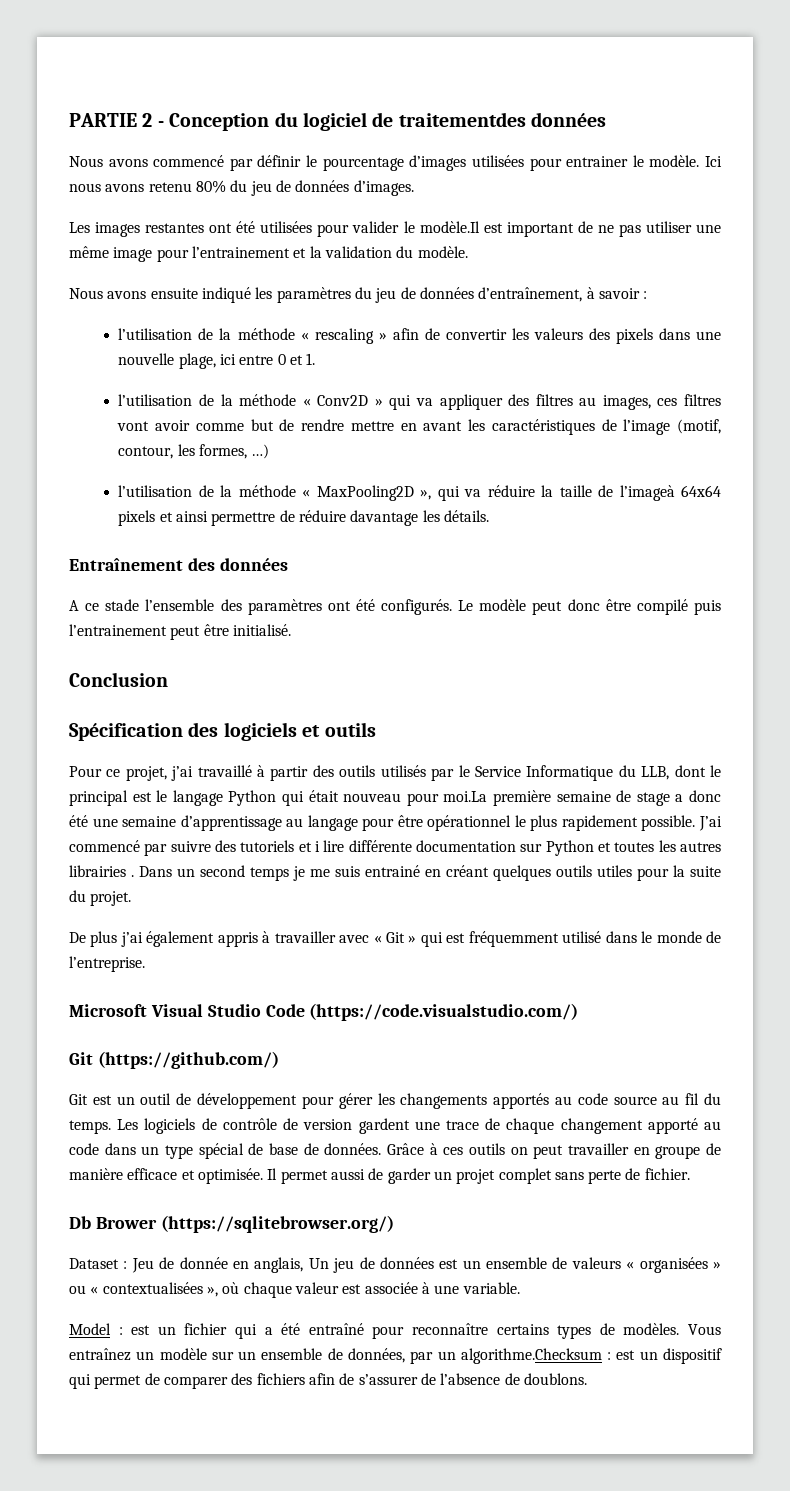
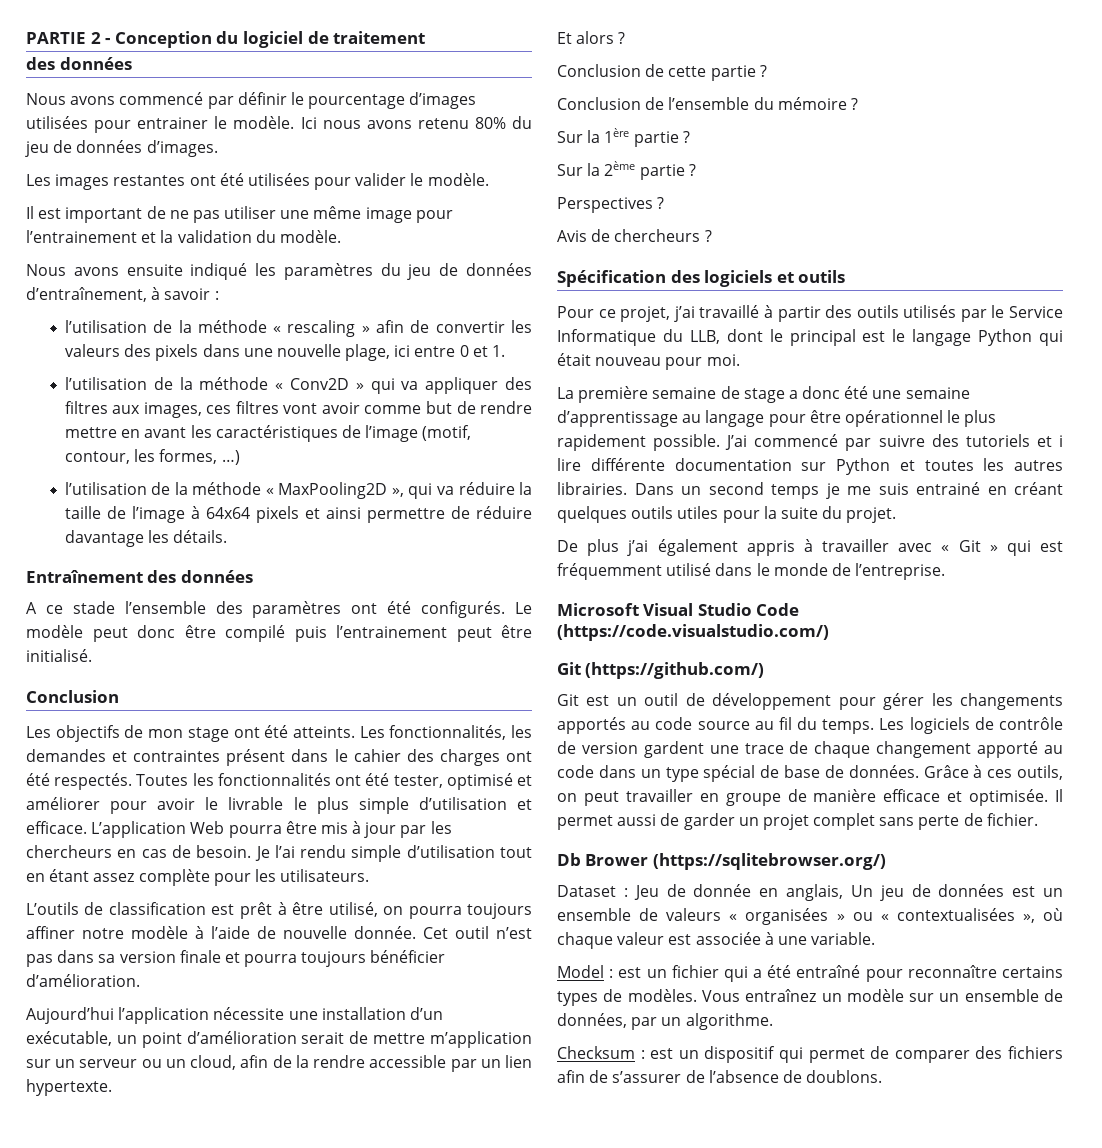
[398,112,526,127] traitementdes -> [333,31,426,44] [26,57,55,70] traitement // des
[419,221,480,233] modèle.Il -> [427,173,489,186] [26,206,34,219] modèle. // Il
[579,397,597,406] au -> [112,405,141,414] aux
[619,485,675,501] l’imageà -> [131,506,200,523] l’image à
(168, 679) none -> [26,725,532,742] [26,749,532,766] [26,773,532,790] [26,797,532,814] [26,821,452,838] [26,845,533,862] [26,869,370,886] [26,902,532,919] [26,926,532,939] [26,950,446,967] [26,974,140,987] [26,1007,443,1024] [26,1031,532,1048] [26,1055,532,1072] [26,1079,112,1096] [557,31,626,44] [557,64,767,81] [557,97,858,110] [557,128,690,147] [557,161,696,180] [557,197,665,213] [557,229,712,242] // Les objectifs de mon stage ont été atteints. Les fonctionnalités, les demandes et contraintes présent dans le cahier des charges ont été respectés. Toutes les fonctionnalités ont été tester, optimisé et améliorer pour avoir le livrable le plus simple d’utilisation et efficace. L’application Web pourra être mis à jour par les chercheurs en cas de besoin. Je l’ai rendu simple d’utilisation tout en étant assez complète pour les utilisateurs. // L’outils de classification est prêt à être utilisé, on pourra toujours affiner notre modèle à l’aide de nouvelle donnée. Cet outil n’est pas dans sa version finale et pourra toujours bénéficier d’amélioration. // Aujourd’hui l’application nécessite une installation d’un exécutable, un point d’amélioration serait de mettre m’application sur un serveur ou un cloud, afin de la rendre accessible par un lien hypertexte. // Et alors ? // Conclusion de cette partie ? // Conclusion de l’ensemble du mémoire ? // Sur la 1ère partie ? // Sur la 2ème partie ? // Perspectives ? // Avis de chercheurs ?
[443,791,488,802] moi.La -> [706,354,740,366] [557,387,574,399] moi. // La
[69,865,134,877] librairies . -> [557,482,627,495] librairies.
[469,1143,506,1155] outils -> [1016,765,1063,780] outils,
[460,1348,602,1364] algorithme.Checksum -> [685,1013,773,1030] [557,1046,635,1059] algorithme. // Checksum

